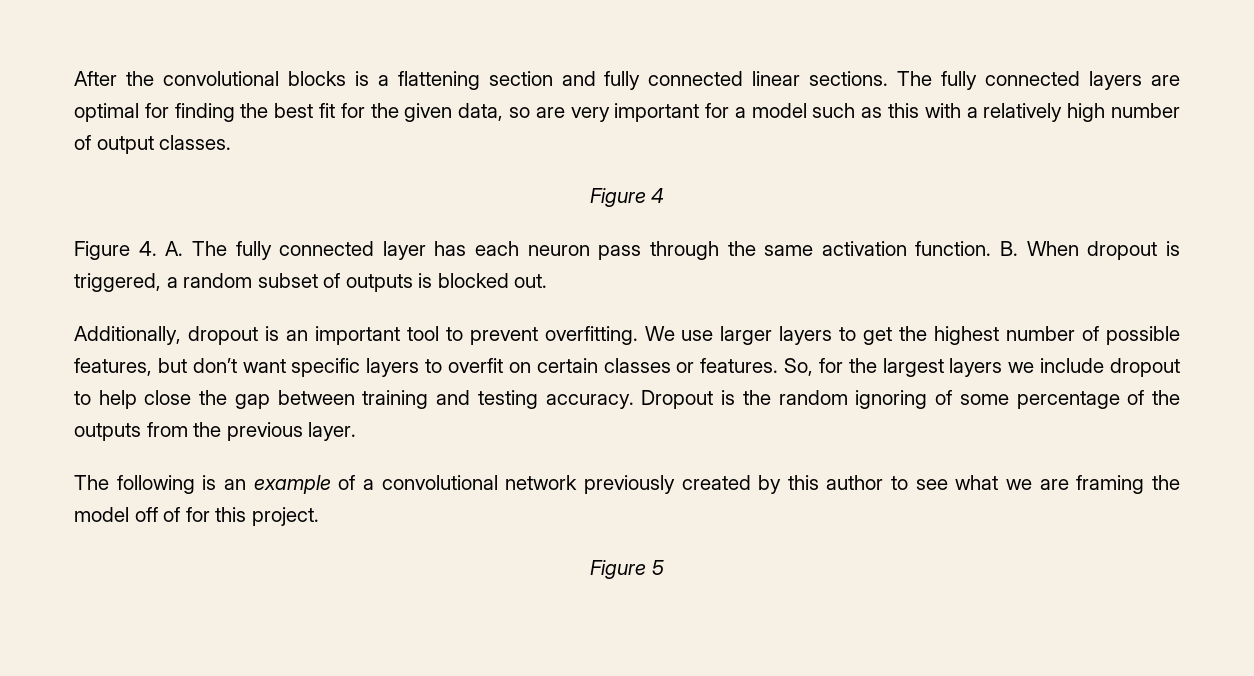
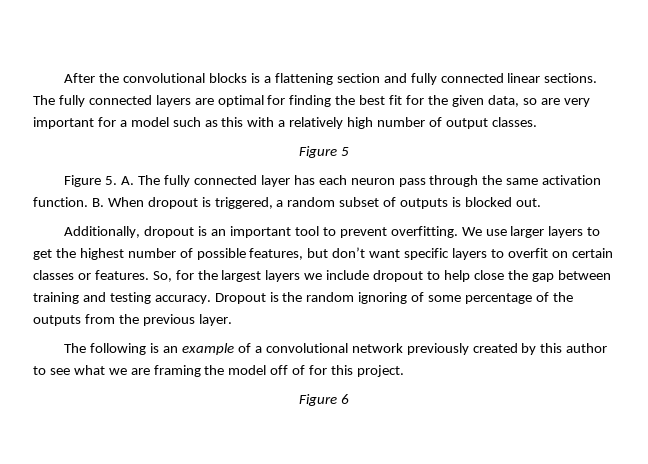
[651,188,665,203] [74,241,157,260] 4 // Figure 4. -> [340,147,349,156] [64,175,118,187] 5 // Figure 5.
[651,560,664,575] 5 -> [340,394,349,404] 6

